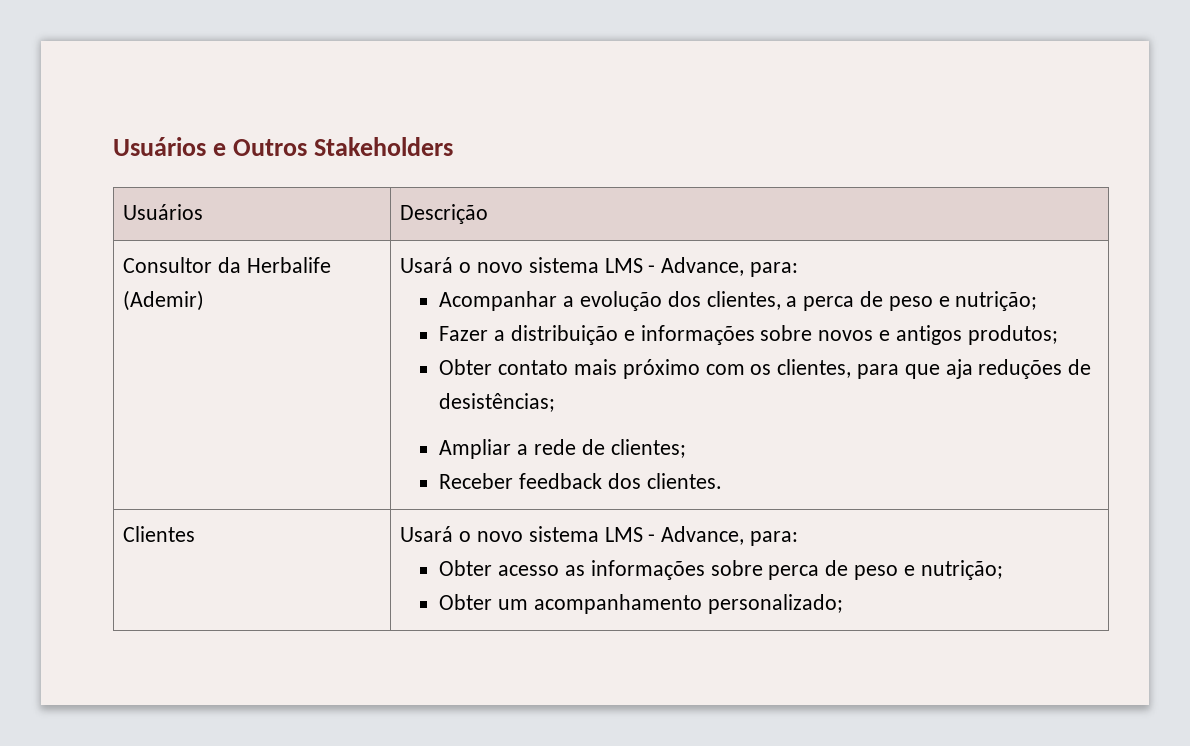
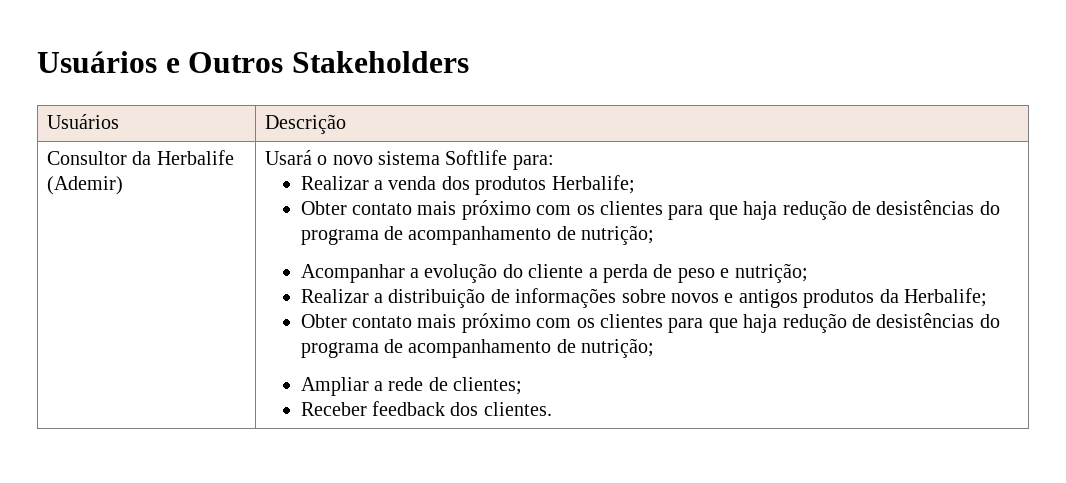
[604,257,799,277] [439,291,1038,311] [439,325,1058,345] [439,359,1092,379] [439,393,556,412] LMS - Advance, para: // Acompanhar a evolução dos clientes, a perca de peso e nutrição; // Fazer a distribuição e informações sobre novos e antigos produtos; // Obter contato mais próximo com os clientes, para que aja reduções de desistências; -> [445,150,554,170] [300,175,635,195] [300,200,1000,220] [300,225,655,245] [300,263,808,283] [300,288,988,308] [300,313,1000,333] [300,338,655,358] Softlife para: // Realizar a venda dos produtos Herbalife; // Obter contato mais próximo com os clientes para que haja redução de desistências do programa de acompanhamento de nutrição; // Acompanhar a evolução do cliente a perda de peso e nutrição; // Realizar a distribuição de informações sobre novos e antigos produtos da Herbalife; // Obter contato mais próximo com os clientes para que haja redução de desistências do programa de acompanhamento de nutrição;
[123,526,196,542] [400,526,799,546] [439,560,1003,580] [439,594,843,614] // Clientes | Usará o novo sistema LMS - Advance, para: // Obter acesso as informações sobre perca de peso e nutrição; // Obter um acompanhamento personalizado; -> (552, 409) none

